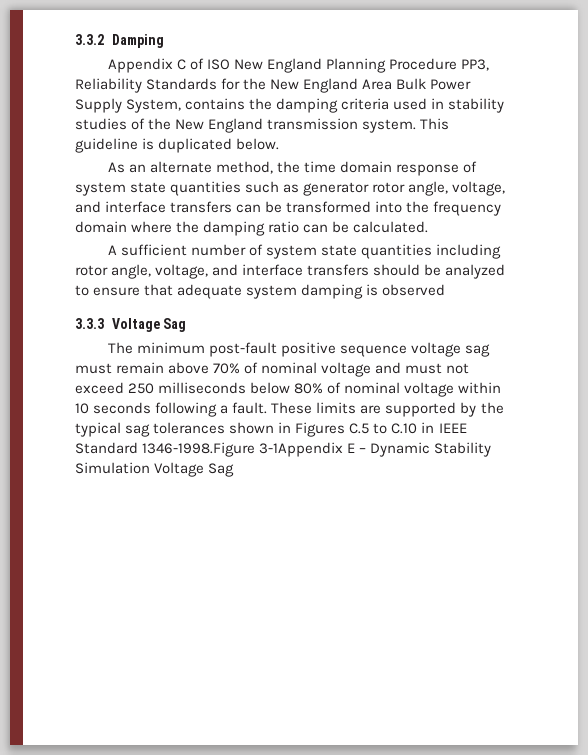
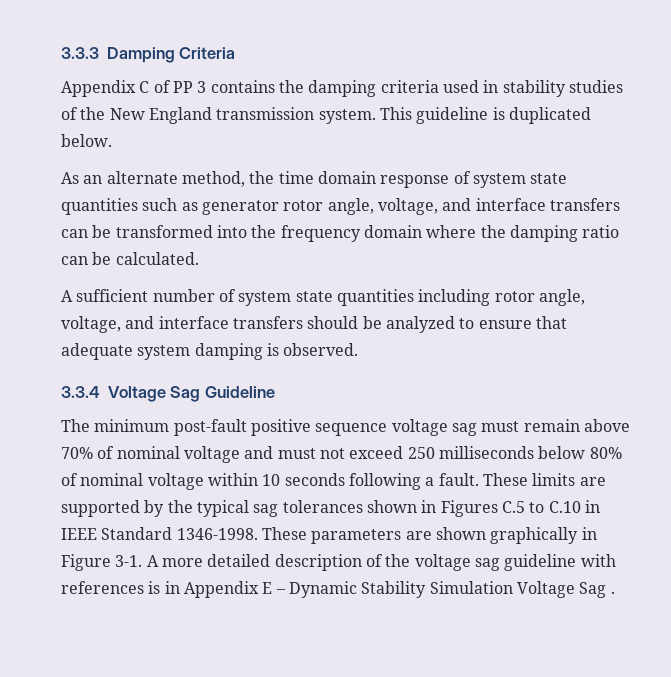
[75,34,104,45] 3.3.2 -> [61,47,99,59] 3.3.3
(164, 41) none -> [179,47,236,59] Criteria
[206,58,489,73] [75,78,472,93] [75,98,182,113] ISO New England Planning Procedure PP3, Reliability Standards for the New England Area Bulk Power Supply System, -> [172,81,207,93] PP 3
[382,284,446,296] [75,318,187,332] observed // 3.3.3 Voltage Sag -> [283,343,359,356] [61,386,275,402] observed. // 3.3.4 Voltage Sag Guideline
[142,442,344,457] 1346-1998.Figure 3-1Appendix -> [176,527,597,544] [61,554,616,571] [61,581,259,598] 1346-1998. These parameters are shown graphically in Figure 3-1. A more detailed description of the voltage sag guideline with references is in Appendix
(235, 470) none -> [610,591,615,594] .

